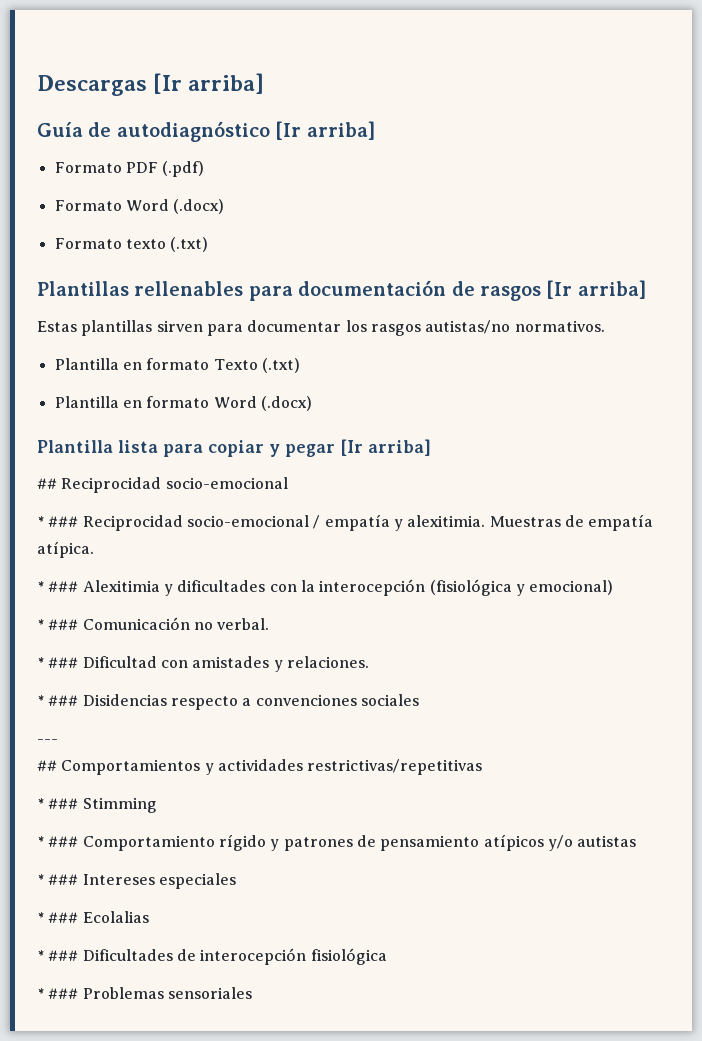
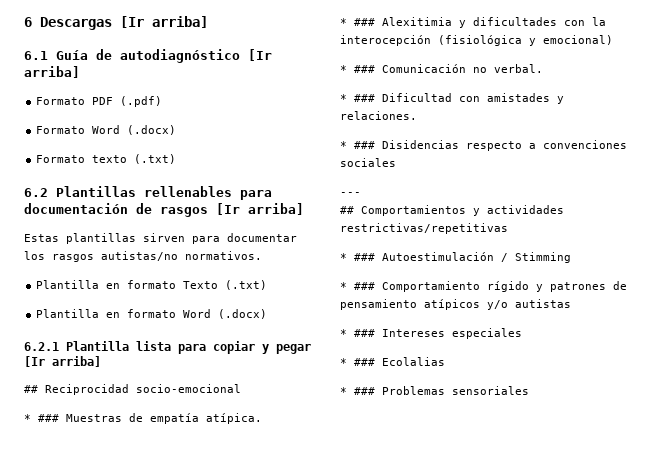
(37, 85) none -> [24,17,32,27] 6
(265, 83) none -> [24,51,48,60] 6.1
(209, 244) none -> [24,188,48,197] 6.2
(312, 403) none -> [24,342,59,351] 6.2.1
[82,514,486,531] Reciprocidad socio-emocional / empatía y alexitimia. -> (59, 418) none
(79, 803) none -> [382,252,508,262] Autoestimulación /
[37,948,387,965] // * ### Dificultades de interocepción fisiológica -> (445, 361) none

